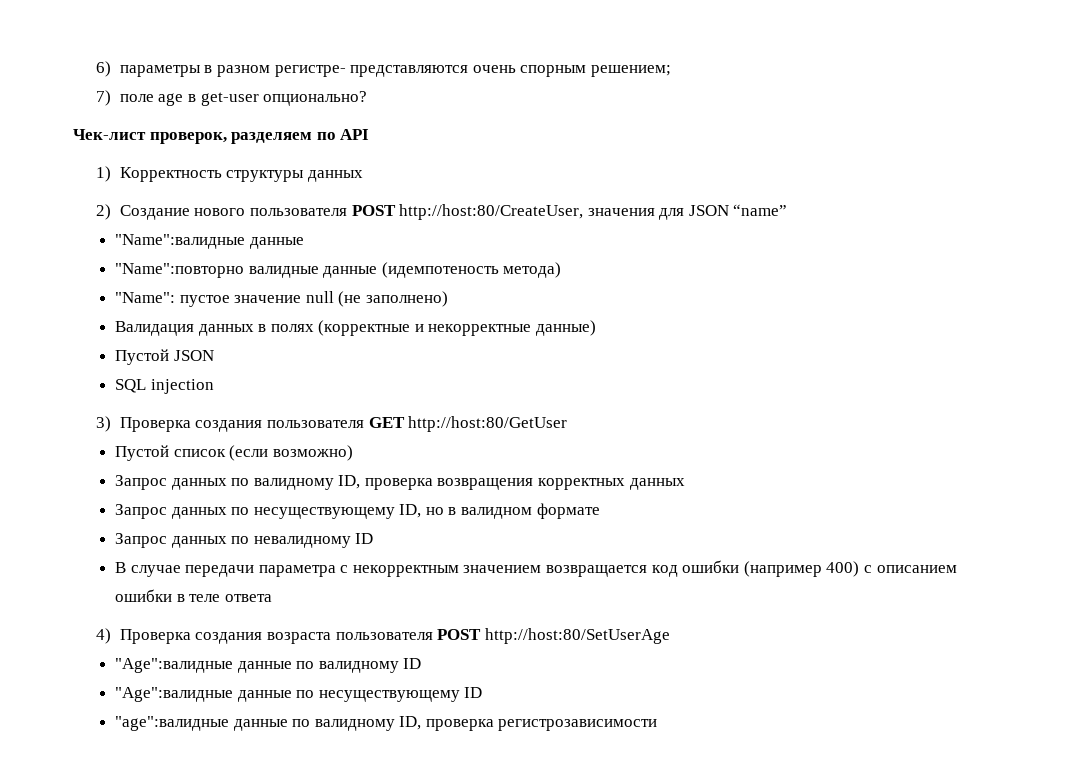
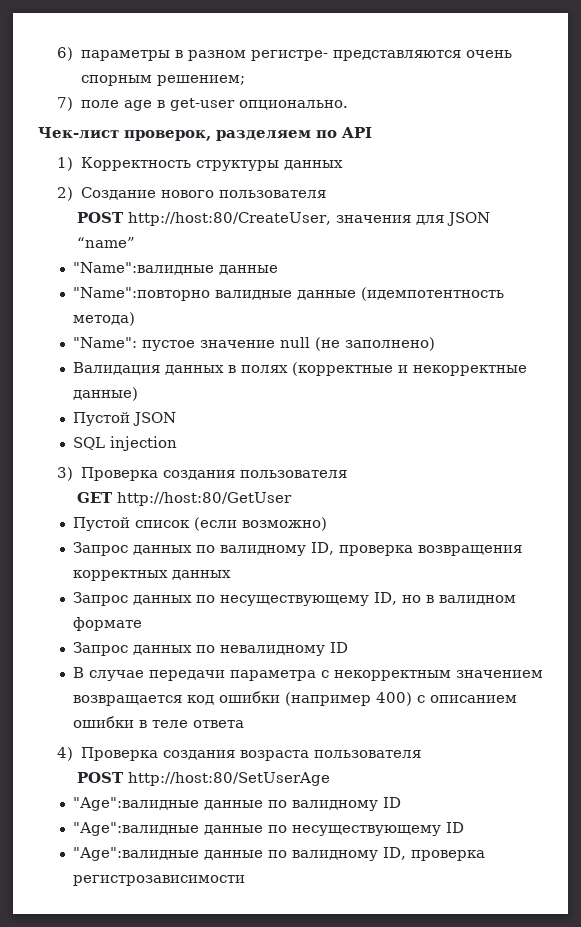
[263,91,368,106] опционально? -> [238,100,348,110] опционально.
(347, 212) none -> (326, 194) //
[381,262,499,278] (идемпотеность -> [361,287,505,301] (идемпотентность
(364, 424) none -> (347, 474) //
(433, 636) none -> (421, 754) //
[114,716,229,731] "age":валидные -> [73,847,200,861] "Аge":валидные

